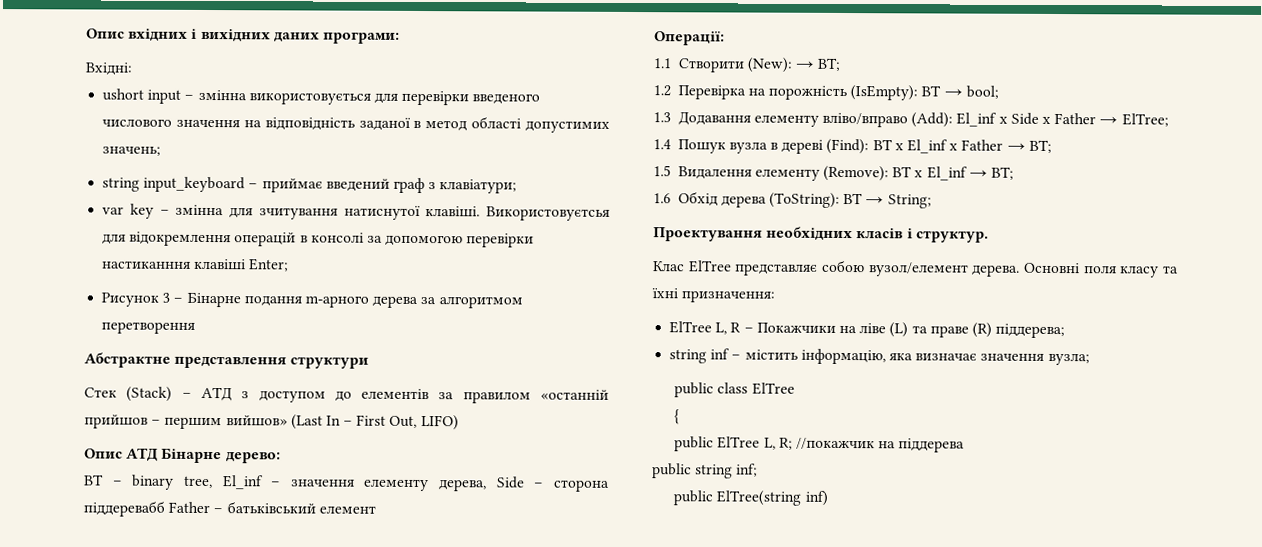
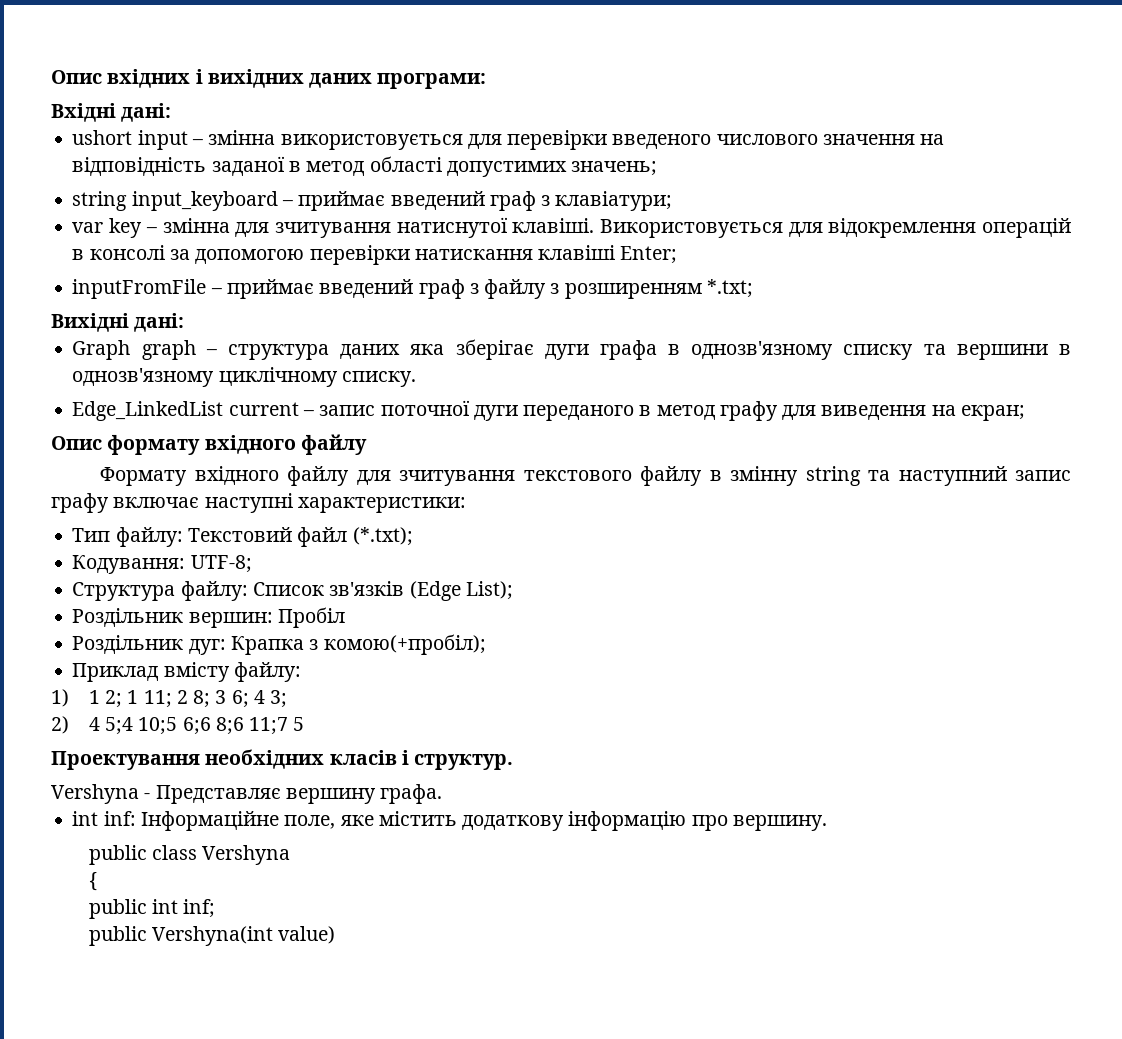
[85,62,132,76] Вхідні: -> [51,103,172,122] Вхідні дані:
[485,206,610,221] Використовуєтсья -> [599,219,783,238] Використовується
[102,260,192,269] настиканння -> [414,249,533,260] натискання
[101,291,523,309] [101,321,196,334] [84,352,370,369] [84,386,609,404] [84,414,459,431] [84,447,281,464] [83,474,610,492] [83,500,376,517] [654,31,725,46] [653,57,842,73] [653,85,999,101] [653,111,1169,128] [653,138,1052,155] [653,165,1015,182] [653,191,932,209] Рисунок 3 – Бінарне подання m-арного дерева за алгоритмом перетворення // Абстрактне представлення структури // Стек (Stack) – АТД з доступом до елементів за правилом «останній прийшов – першим вийшов» (Last In – First Out, LIFO) // Опис АТД Бінарне дерево: // BT – binary tree, El_inf – значення елементу дерева, Side – сторона піддеревабб Father – батьківський елемент // Операції: // 1.1 Створити (New): → BT; // 1.2 Перевірка на порожність (IsEmpty): BT → bool; // 1.3 Додавання елементу вліво/вправо (Add): El_inf x Side x Father → ElTree; // 1.4 Пошук вузла в дереві (Find): BT x El_inf x Father → BT; // 1.5 Видалення елементу (Remove): BT x El_inf → BT; // 1.6 Обхід дерева (ToString): BT → String; -> [72,279,753,299] [51,313,185,332] [72,339,1071,360] [72,367,416,387] [72,400,1025,421] [51,434,367,455] [100,466,1071,486] [51,493,466,513] [72,527,413,547] [72,555,252,574] [72,581,513,601] [72,607,345,628] [72,634,486,655] [72,662,301,682] [51,689,288,708] [51,716,305,735] inputFromFile – приймає введений граф з файлу з розширенням *.txt; // Вихідні дані: // Graph graph – структура даних яка зберігає дуги графа в однозв'язному списку та вершини в однозв'язному циклічному списку. // Edge_LinkedList current – запис поточної дуги переданого в метод графу для виведення на екран; // Опис формату вхідного файлу // Формату вхідного файлу для зчитування текстового файлу в змінну string та наступний запис графу включає наступні характеристики: // Тип файлу: Текстовий файл (*.txt); // Кодування: UTF-8; // Структура файлу: Список зв'язків (Edge List); // Роздільник вершин: Пробіл // Роздільник дуг: Крапка з комою(+пробіл); // Приклад вмісту файлу: // 1) 1 2; 1 11; 2 8; 3 6; 4 3; // 2) 4 5;4 10;5 6;6 8;6 11;7 5
[653,259,1179,278] [652,288,776,303] [669,321,1066,339] [669,348,1090,366] Клас ElTree представляє собою вузол/елемент дерева. Основні поля класу та їхні призначення: // ElTree L, R – Покажчики на ліве (L) та праве (R) піддерева; // string inf – містить інформацію, яка визначає значення вузла; -> [51,784,443,804] [72,811,827,831] Vershyna - Представляє вершину графа. // int inf: Інформаційне поле, яке містить додаткову інформацію про вершину.
[751,382,795,395] ElTree -> [202,845,291,865] Vershyna
[717,436,966,453] [652,463,734,479] ElTree L, R; //покажчик на піддерева // public string -> [151,899,178,914] int
[716,490,828,506] ElTree(string inf) -> [151,926,336,946] Vershyna(int value)

